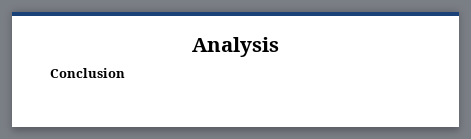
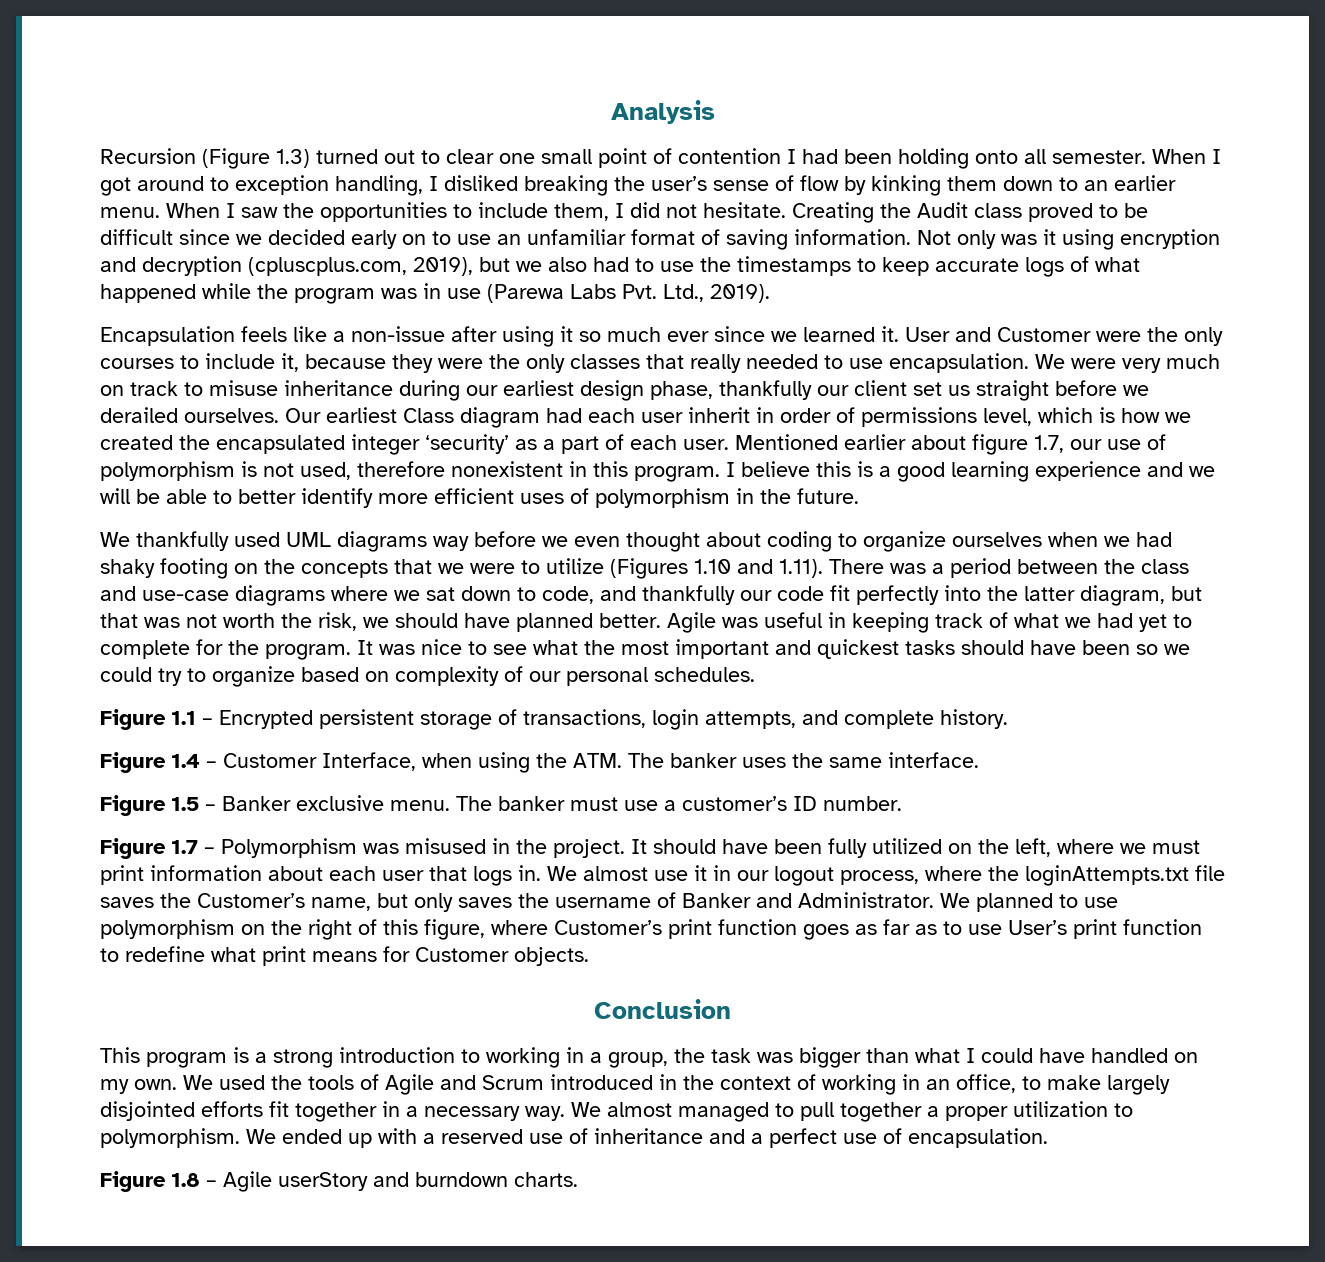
[50,68,125,78] Conclusion -> [100,148,1221,169] [100,175,1176,196] [100,202,1148,223] [100,229,1220,250] [100,256,1140,277] [100,283,770,304] [100,326,1223,347] [100,353,1220,373] [100,380,1149,401] [100,407,1191,428] [100,434,1166,455] [100,461,1215,482] [100,488,859,508] [100,531,1172,552] [100,558,1189,579] [100,585,1202,606] [100,612,1192,633] [100,639,1190,660] [100,666,755,687] [100,709,1008,730] [100,752,979,773] [100,795,902,816] [100,838,1200,859] [100,865,1225,886] [100,892,1118,912] [100,919,1202,940] [100,946,589,966] [594,999,731,1019] [100,1047,1198,1068] [100,1074,1170,1095] [100,1101,1133,1122] [100,1128,1048,1148] [100,1171,578,1192] Recursion (Figure 1.3) turned out to clear one small point of contention I had been holding onto all semester. When I got around to exception handling, I disliked breaking the user’s sense of flow by kinking them down to an earlier menu. When I saw the opportunities to include them, I did not hesitate. Creating the Audit class proved to be difficult since we decided early on to use an unfamiliar format of saving information. Not only was it using encryption and decryption (cpluscplus.com, 2019), but we also had to use the timestamps to keep accurate logs of what happened while the program was in use (Parewa Labs Pvt. Ltd., 2019). // Encapsulation feels like a non-issue after using it so much ever since we learned it. User and Customer were the only courses to include it, because they were the only classes that really needed to use encapsulation. We were very much on track to misuse inheritance during our earliest design phase, thankfully our client set us straight before we derailed ourselves. Our earliest Class diagram had each user inherit in order of permissions level, which is how we created the encapsulated integer ‘security’ as a part of each user. Mentioned earlier about figure 1.7, our use of polymorphism is not used, therefore nonexistent in this program. I believe this is a good learning experience and we will be able to better identify more efficient uses of polymorphism in the future. // We thankfully used UML diagrams way before we even thought about coding to organize ourselves when we had shaky footing on the concepts that we were to utilize (Figures 1.10 and 1.11). There was a period between the class and use-case diagrams where we sat down to code, and thankfully our code fit perfectly into the latter diagram, but that was not worth the risk, we should have planned better. Agile was useful in keeping track of what we had yet to complete for the program. It was nice to see what the most important and quickest tasks should have been so we could try to organize based on complexity of our personal schedules. // Figure 1.1 – Encrypted persistent storage of transactions, login attempts, and complete history. // Figure 1.4 – Customer Interface, when using the ATM. The banker uses the same interface. // Figure 1.5 – Banker exclusive menu. The banker must use a customer’s ID number. // Figure 1.7 – Polymorphism was misused in the project. It should have been fully utilized on the left, where we must print information about each user that logs in. We almost use it in our logout process, where the loginAttempts.txt file saves the Customer’s name, but only saves the username of Banker and Administrator. We planned to use polymorphism on the right of this figure, where Customer’s print function goes as far as to use User’s print function to redefine what print means for Customer objects. // Conclusion // This program is a strong introduction to working in a group, the task was bigger than what I could have handled on my own. We used the tools of Agile and Scrum introduced in the context of working in an office, to make largely disjointed efforts fit together in a necessary way. We almost managed to pull together a proper utilization to polymorphism. We ended up with a reserved use of inheritance and a perfect use of encapsulation. // Figure 1.8 – Agile userStory and burndown charts.

